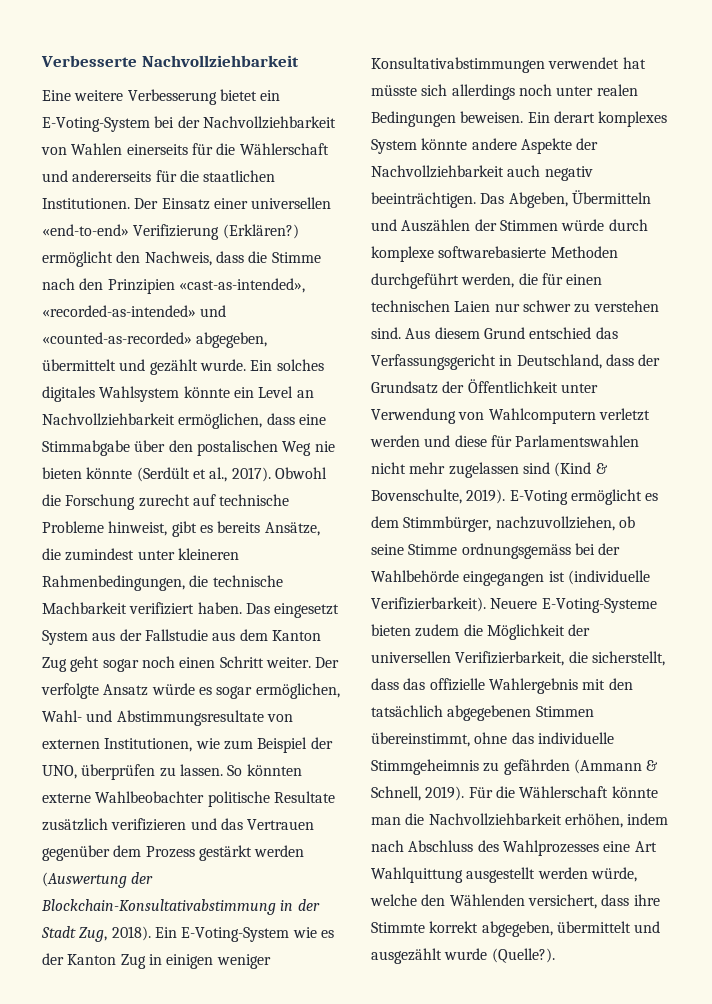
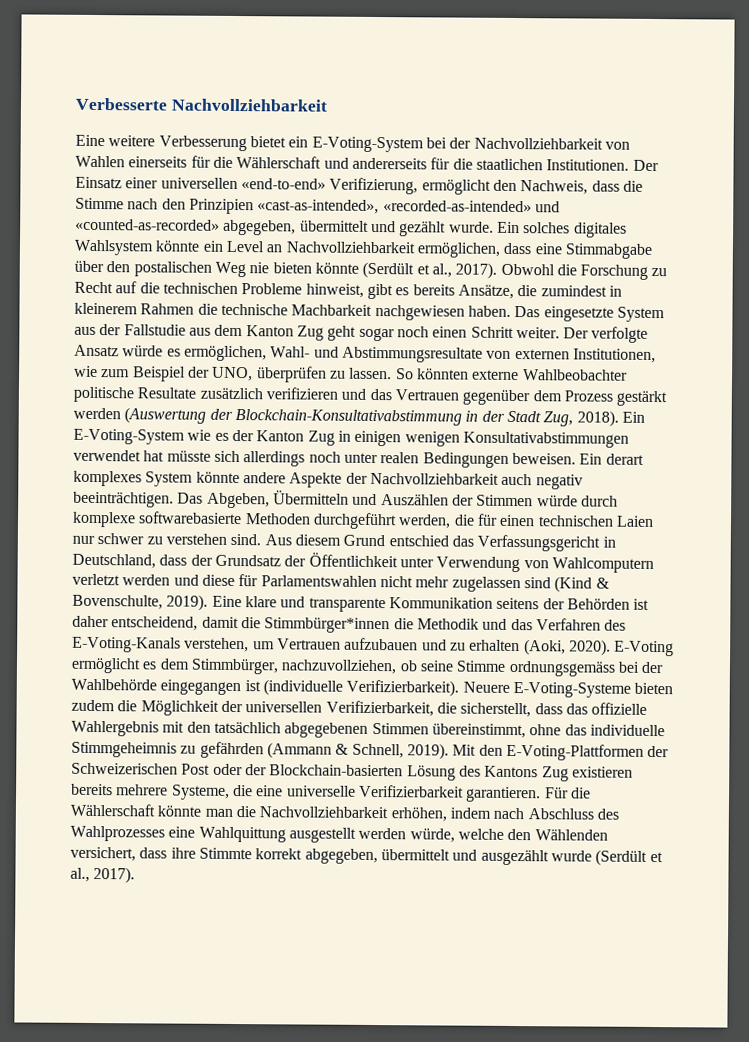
[133,224,299,240] Verifizierung (Erklären?) -> [329,177,419,195] Verifizierung,
[138,494,290,507] zurecht auf technische -> [651,267,668,277] [74,281,238,295] zu Recht auf die technischen
[137,548,239,560] [42,575,185,591] unter kleineren Rahmenbedingungen, -> [608,285,622,297] [74,302,195,315] in kleinerem Rahmen
[129,602,195,615] verifiziert -> [374,304,465,321] nachgewiesen
[274,603,340,618] eingesetzt -> [543,306,614,322] eingesetzte
[216,686,253,699] sogar -> (181, 352) none
[216,954,271,969] weniger -> [404,431,460,447] wenigen
(506, 496) none -> [211,595,650,613] [72,615,627,634] [72,636,611,656] Eine klare und transparente Kommunikation seitens der Behörden ist daher entscheidend, damit die Stimmbürger*innen die Methodik und das Verfahren des E-Voting-Kanals verstehen, um Vertrauen aufzubauen und zu erhalten (Aoki, 2020).
(465, 793) none -> [452,743,670,761] [71,762,633,782] [71,783,542,803] Mit den E-Voting-Plattformen der Schweizerischen Post oder der Blockchain-basierten Lösung des Kantons Zug existieren bereits mehrere Systeme, die eine universelle Verifizierbarkeit garantieren.
[634,841,657,852] Art -> (196, 832) none
[491,948,555,963] (Quelle?). -> [595,849,663,866] [70,866,136,884] (Serdült et al., 2017).

